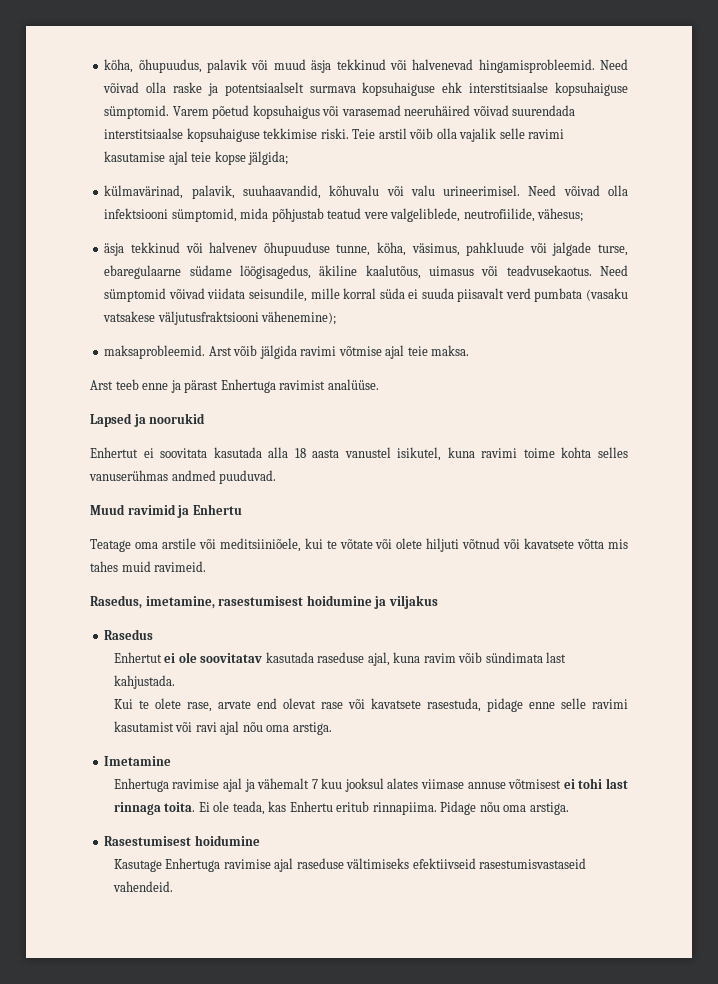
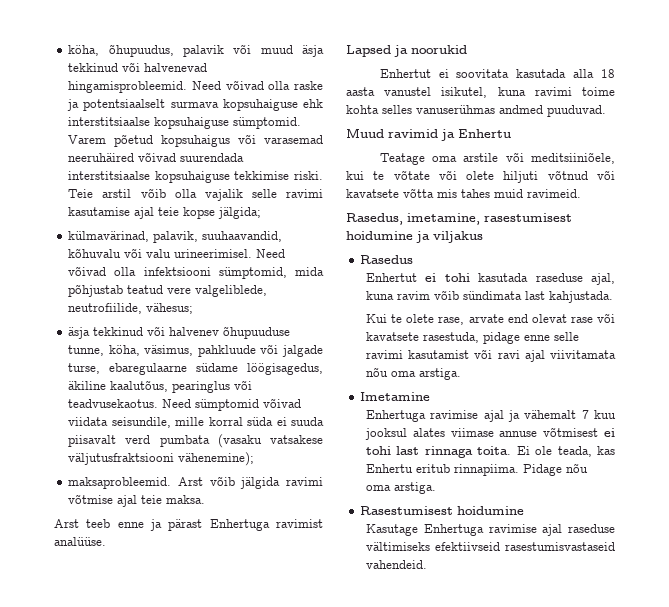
[428,266,474,276] uimasus -> [172,381,231,393] pearinglus
[178,652,263,663] ole soovitatav -> [444,273,470,282] tohi
(240, 728) none -> [550,350,616,359] viivitamata

